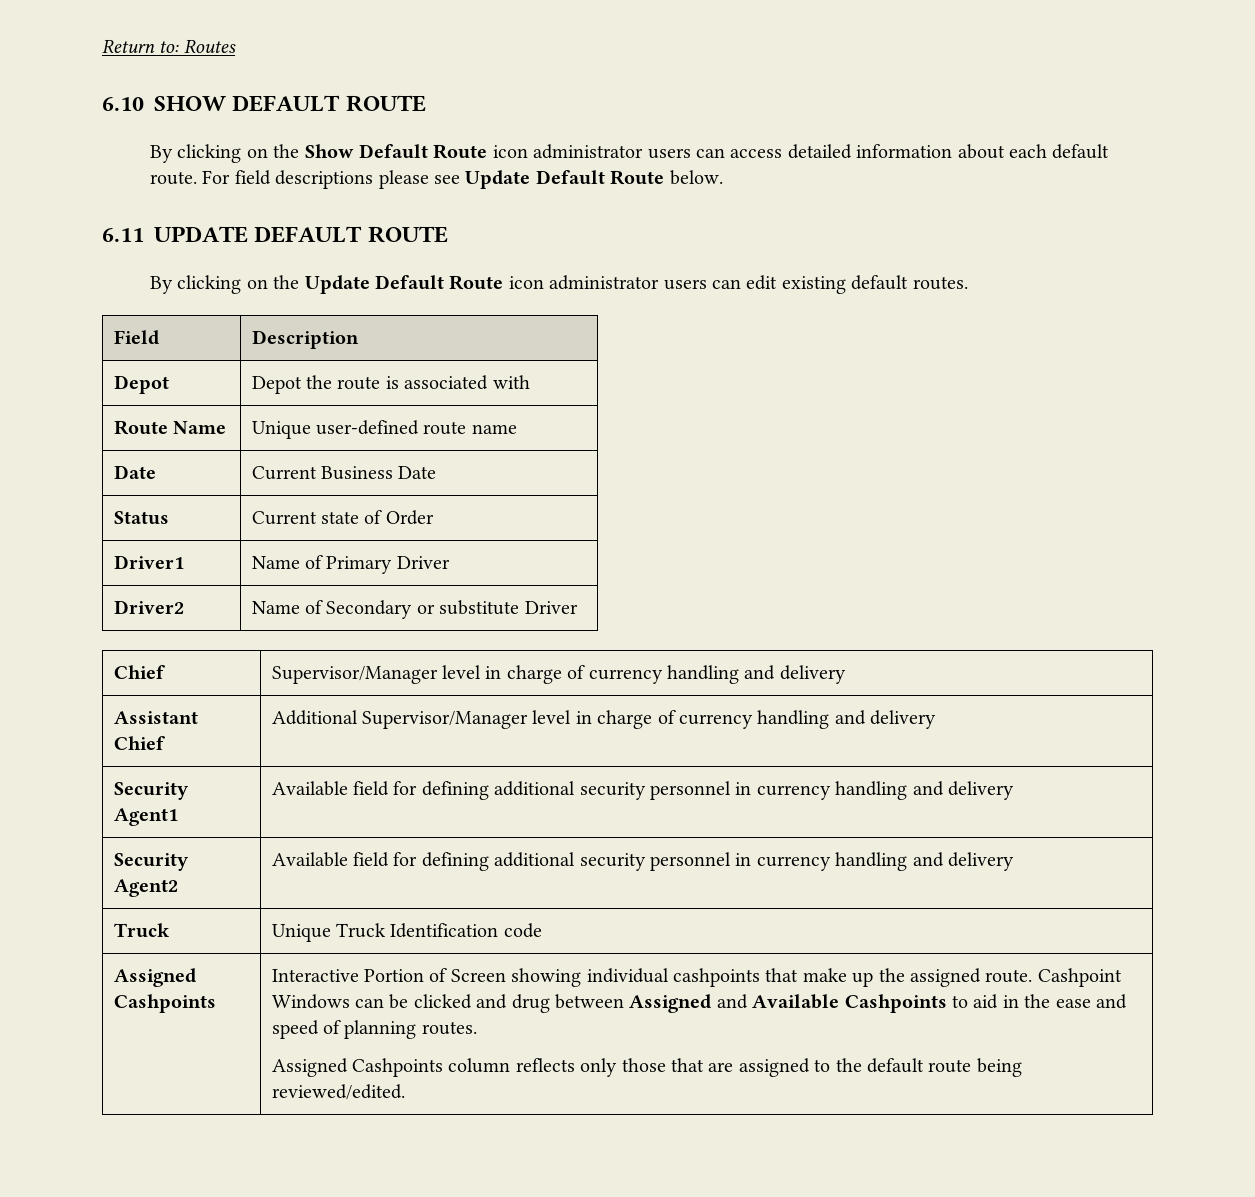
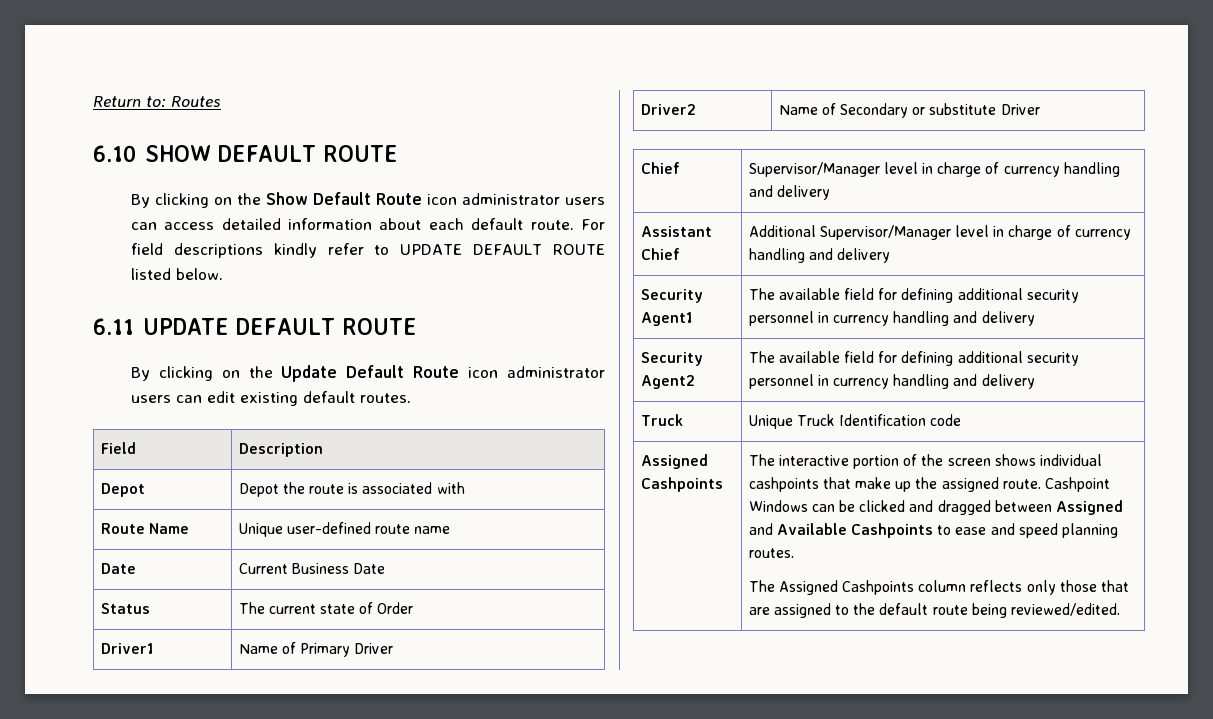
[378,170,665,189] please see Update Default Route -> [273,243,606,258] [130,268,171,280] kindly refer to UPDATE DEFAULT ROUTE listed
[251,511,317,525] Current -> [238,602,316,614] The current
[271,781,348,796] Available -> [748,288,840,300] The available
[271,852,348,867] Available -> [748,351,840,363] The available
[271,968,582,987] Interactive Portion of Screen showing -> [748,454,1036,469] The interactive portion of the screen shows
[511,994,550,1013] drug -> [937,500,991,515] dragged
[973,994,1051,1009] aid in the -> (952, 530) none
[323,1020,342,1034] of -> (1058, 530) none
(477, 1028) none -> [748,580,775,592] The

